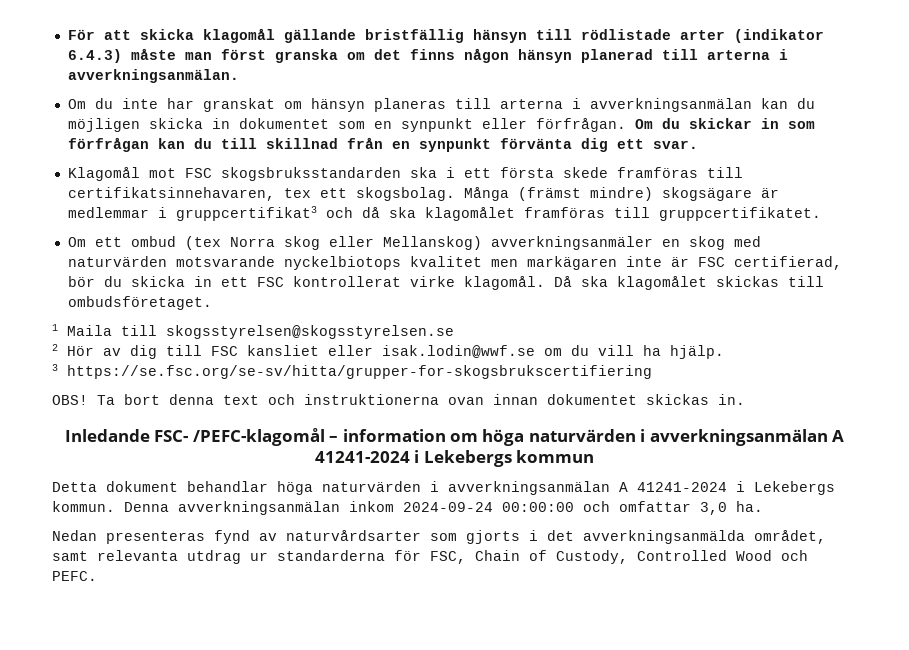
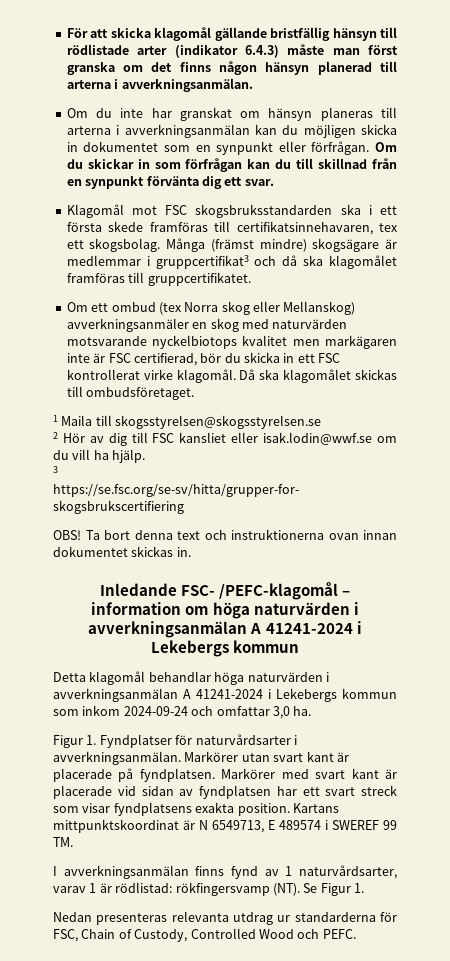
[106,481,178,492] dokument -> [89,671,146,685] klagomål
[52,501,340,515] kommun. Denna avverkningsanmälan -> [342,688,397,699] [53,709,79,716] kommun som
[502,502,574,512] 00:00:00 -> (188, 711) none
[52,530,826,544] [52,551,88,561] Nedan presenteras fynd av naturvårdsarter som gjorts i det avverkningsanmälda området, samt -> [53,734,297,748] [53,751,349,765] [53,768,397,782] [53,785,397,799] [53,802,339,816] [53,819,397,833] [53,837,73,847] [53,865,397,879] [53,882,364,896] [53,912,168,925] Figur 1. Fyndplatser för naturvårdsarter i avverkningsanmälan. Markörer utan svart kant är placerade på fyndplatsen. Markörer med svart kant är placerade vid sidan av fyndplatsen har ett svart streck som visar fyndplatsens exakta position. Kartans mittpunktskoordinat är N 6549713, E 489574 i SWEREF 99 TM. // I avverkningsanmälan finns fynd av 1 naturvårdsarter, varav 1 är rödlistad: rökfingersvamp (NT). Se Figur 1. // Nedan presenteras

